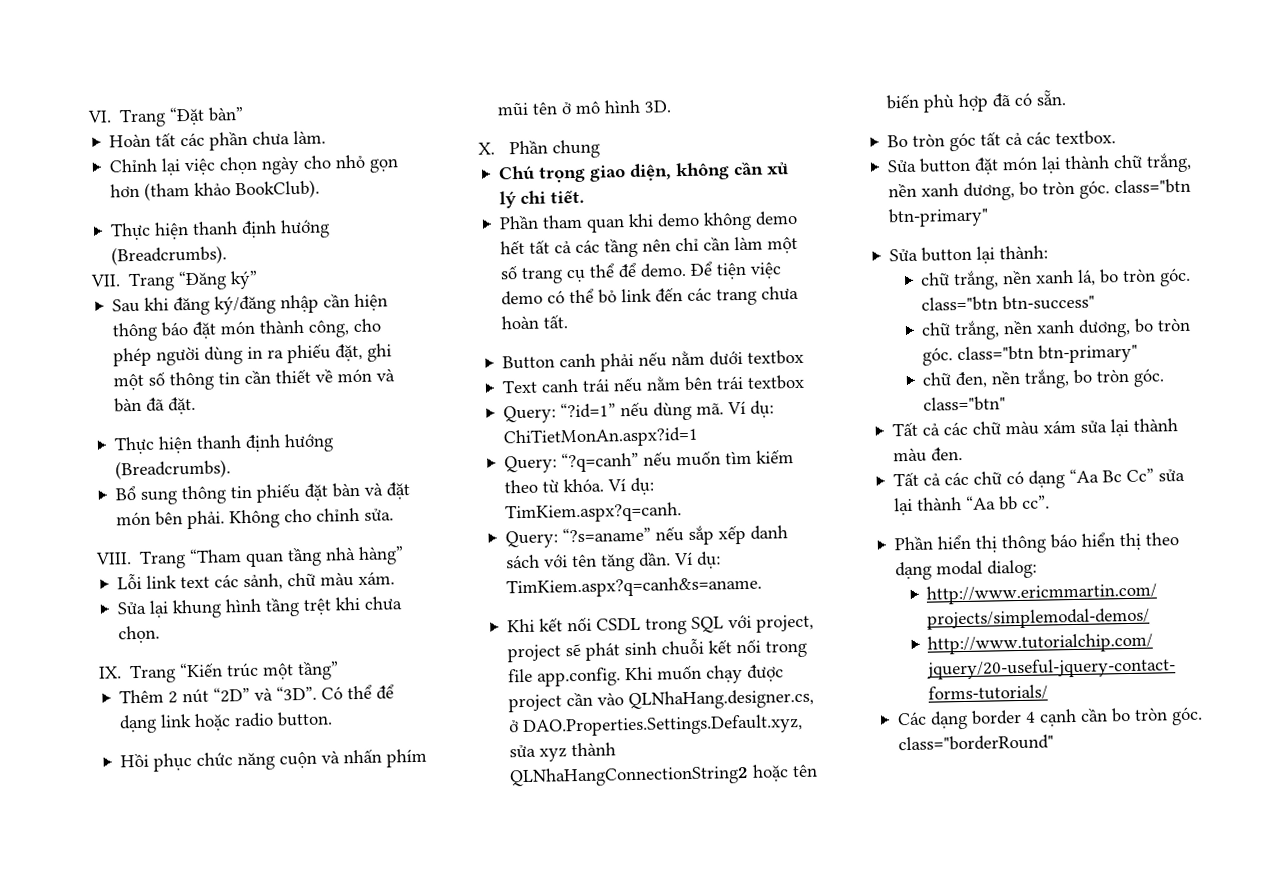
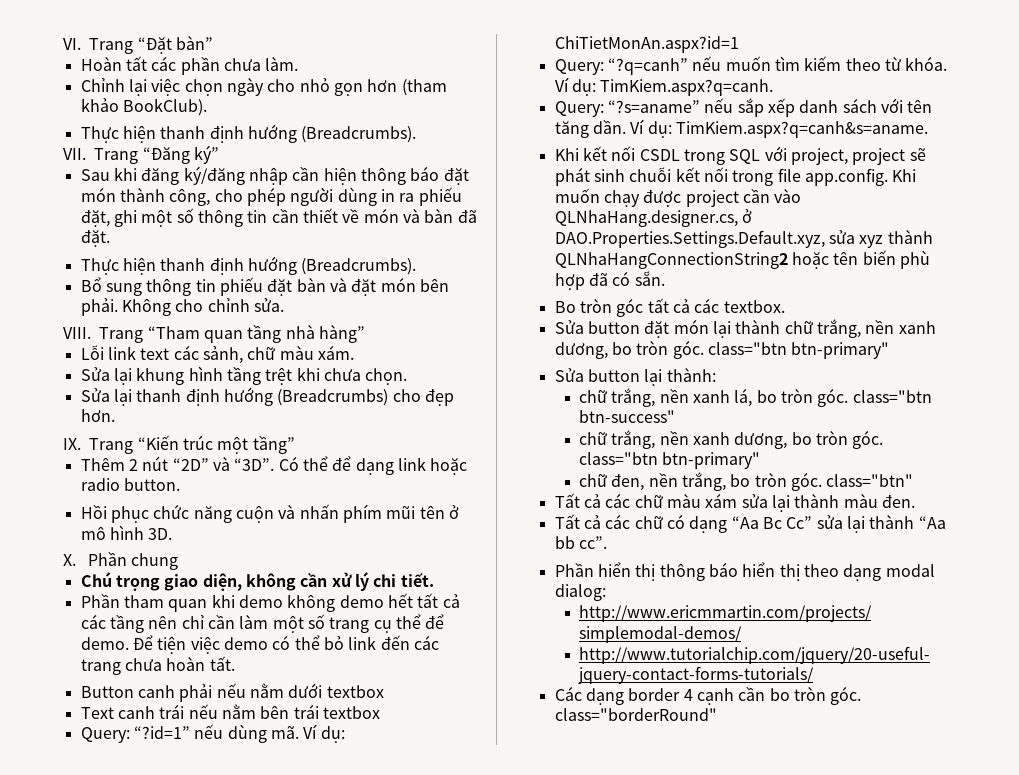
(160, 634) none -> [80,387,455,406] [80,409,115,422] // Sửa lại thanh định hướng (Breadcrumbs) cho đẹp hơn.

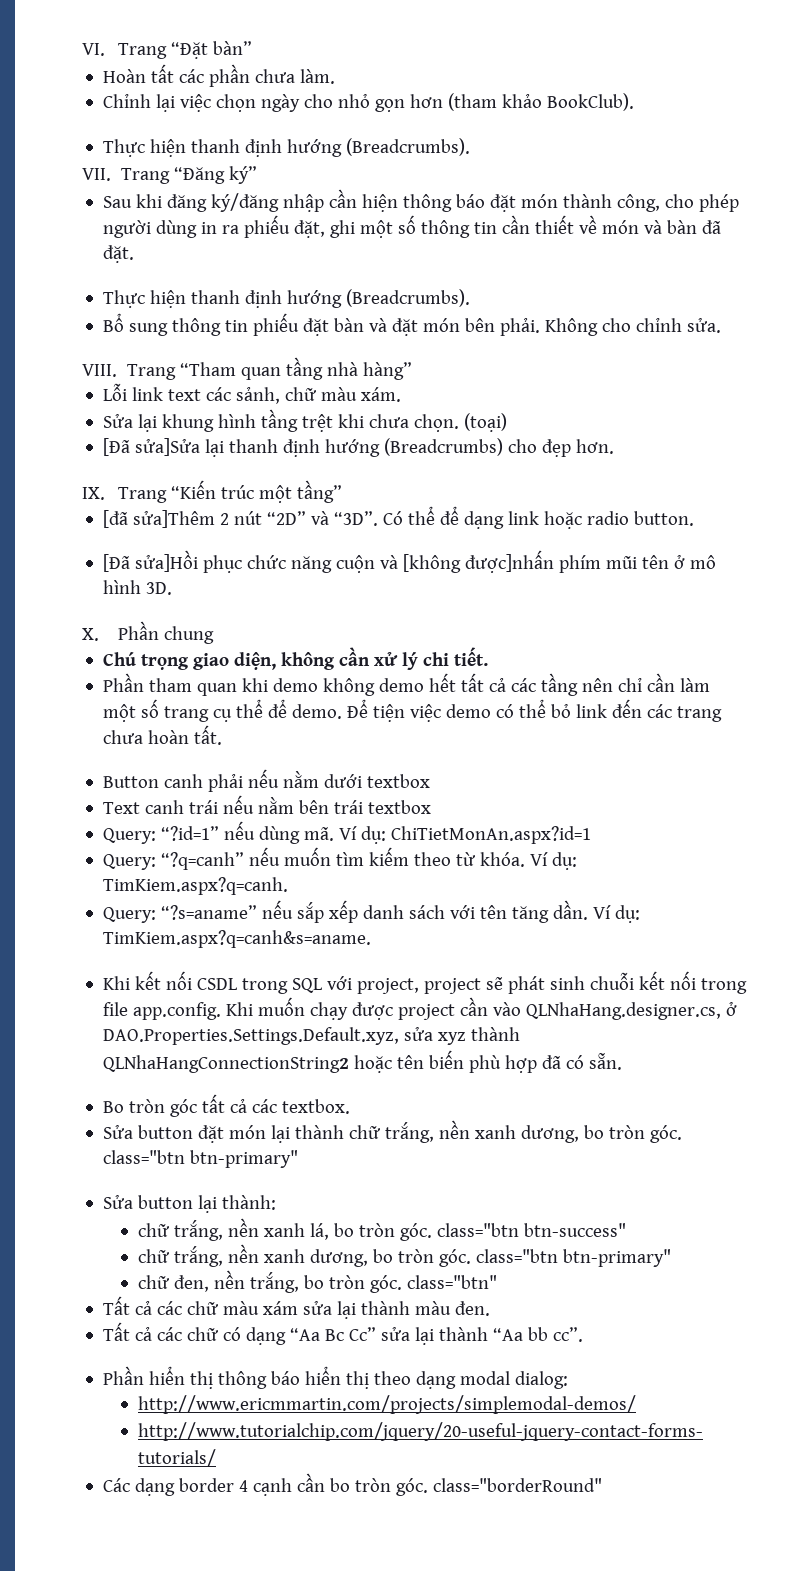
[80,388,110,402] // Sửa -> [463,413,507,432] [102,438,200,456] (toại) // [Đã sửa]Sửa
[80,457,125,471] Thêm -> [102,510,215,528] [đã sửa]Thêm
[80,504,107,519] Hồi -> [102,550,198,572] [Đã sửa]Hồi
[299,504,339,519] nhấn -> [402,550,554,573] [không được]nhấn

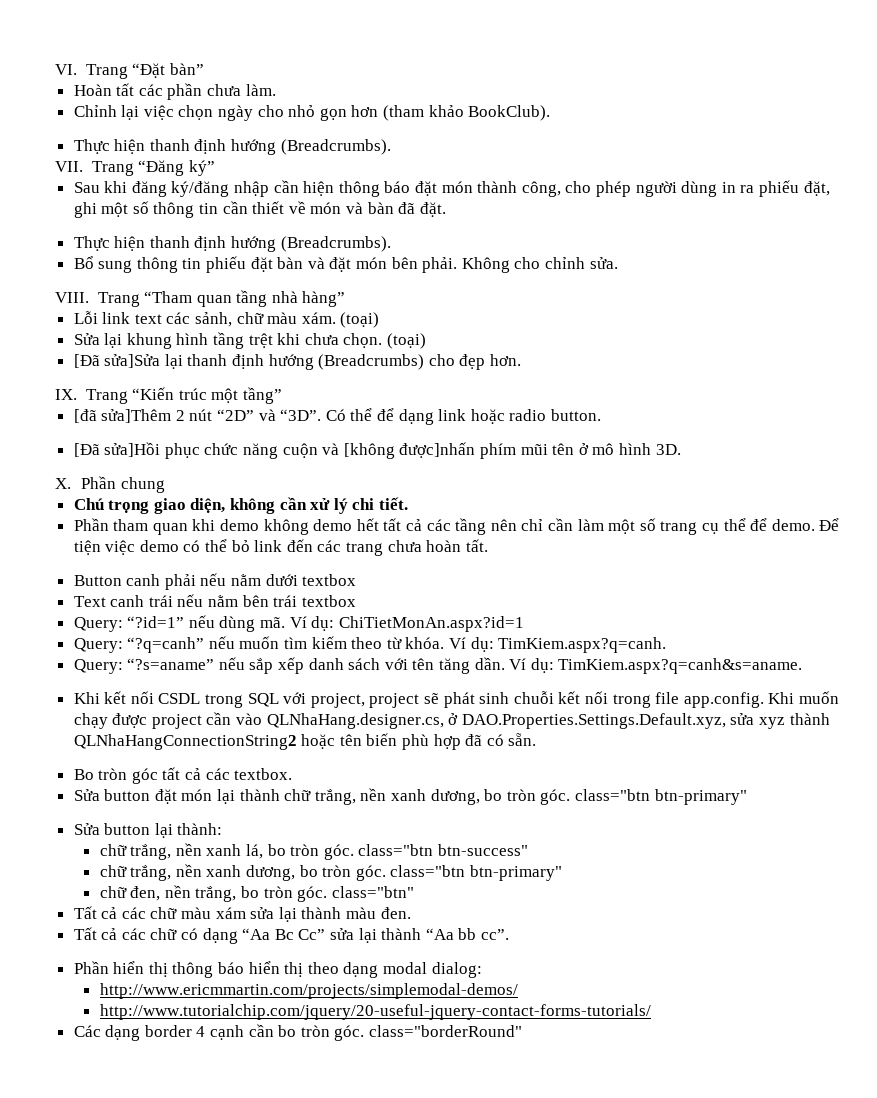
(401, 394) none -> [340,312,380,328] (toại)

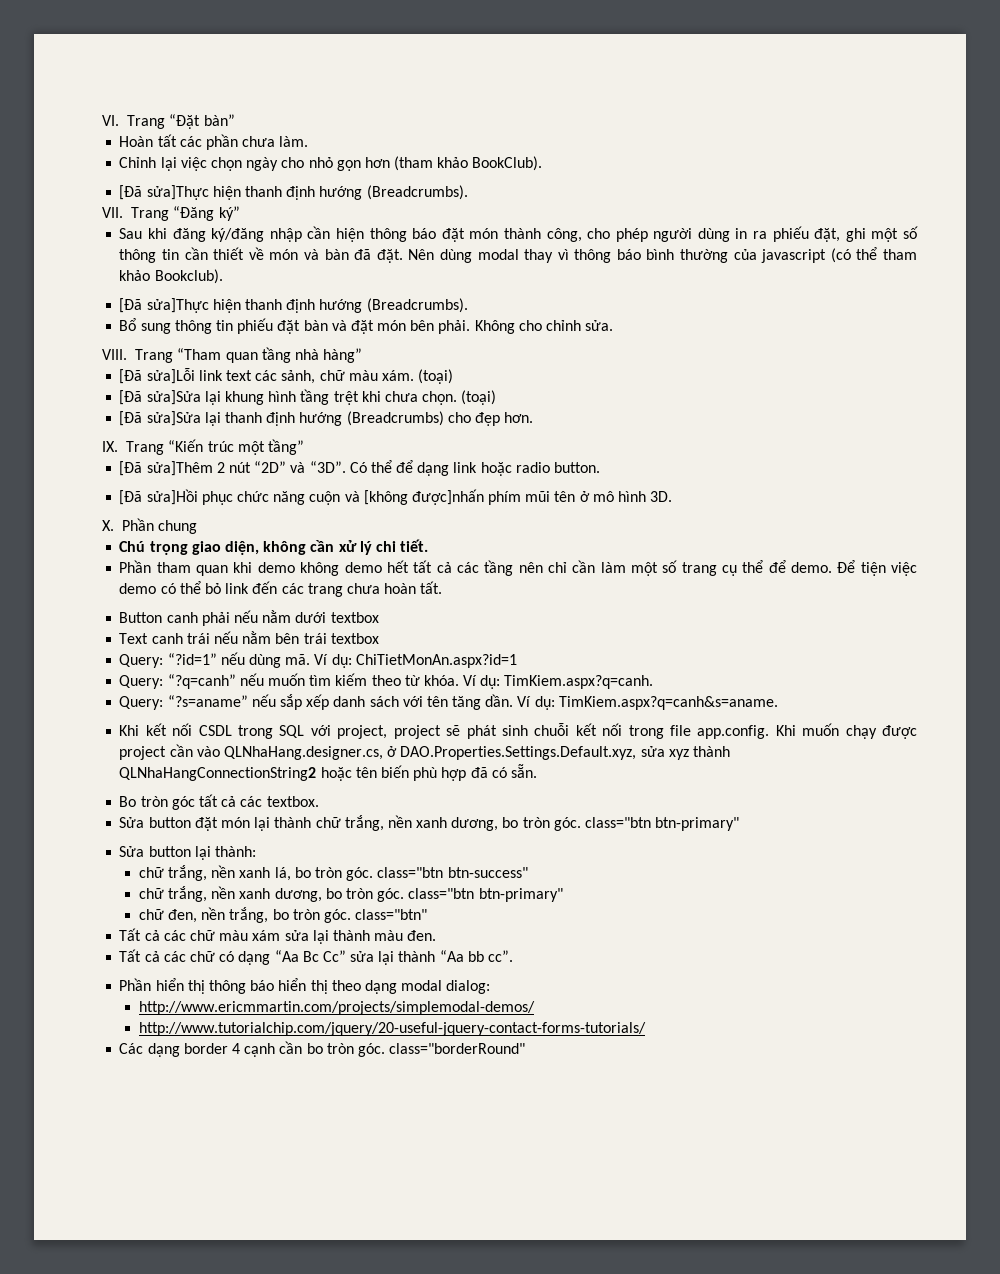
[73,139,110,154] Thực -> [119,185,209,200] [Đã sửa]Thực
[73,236,110,251] // Thực -> [408,247,917,263] [119,269,223,284] [119,298,209,313] Nên dùng modal thay vì thông báo bình thường của javascript (có thể tham khảo Bookclub). // [Đã sửa]Thực
[73,311,98,324] Lỗi -> [119,368,195,384] [Đã sửa]Lỗi
[73,333,100,345] Sửa -> [119,390,201,405] [Đã sửa]Sửa
[73,409,97,423] [đã -> [119,461,143,476] [Đã

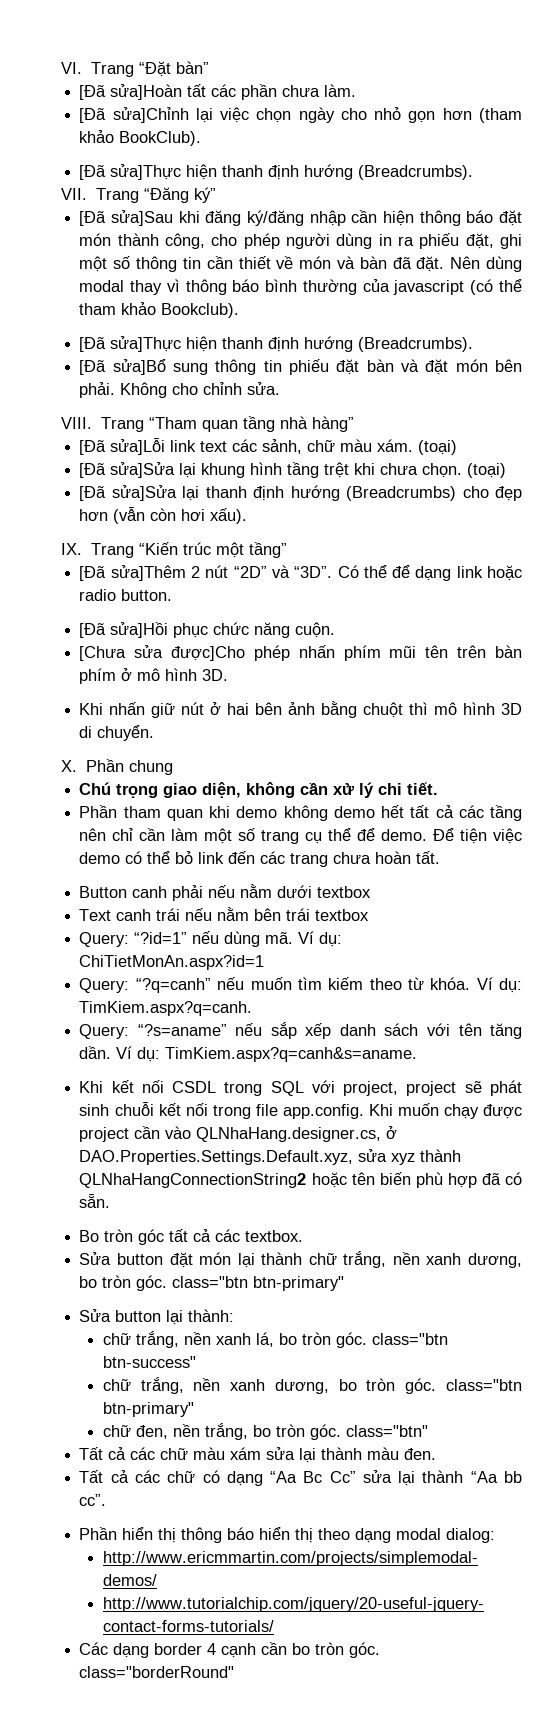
[119,136,154,147] Hoàn -> [79,84,183,100] [Đã sửa]Hoàn
[119,157,157,168] Chỉnh -> [79,107,189,123] [Đã sửa]Chỉnh
[119,228,143,239] Sau -> [79,210,174,226] [Đã sửa]Sau
[119,318,137,331] Bổ -> [79,359,166,375] [Đã sửa]Bổ
[504,412,534,423] hơn. -> [79,507,248,524] hơn (vẫn còn hơi xấu).
[309,489,673,505] cuộn và [không được]nhấn phím mũi tên ở mô hình 3D. -> [295,622,336,638] [79,645,522,661] [79,668,229,684] [79,701,522,718] [79,725,155,741] cuộn. // [Chưa sửa được]Cho phép nhấn phím mũi tên trên bàn phím ở mô hình 3D. // Khi nhấn giữ nút ở hai bên ảnh bằng chuột thì mô hình 3D di chuyển.

